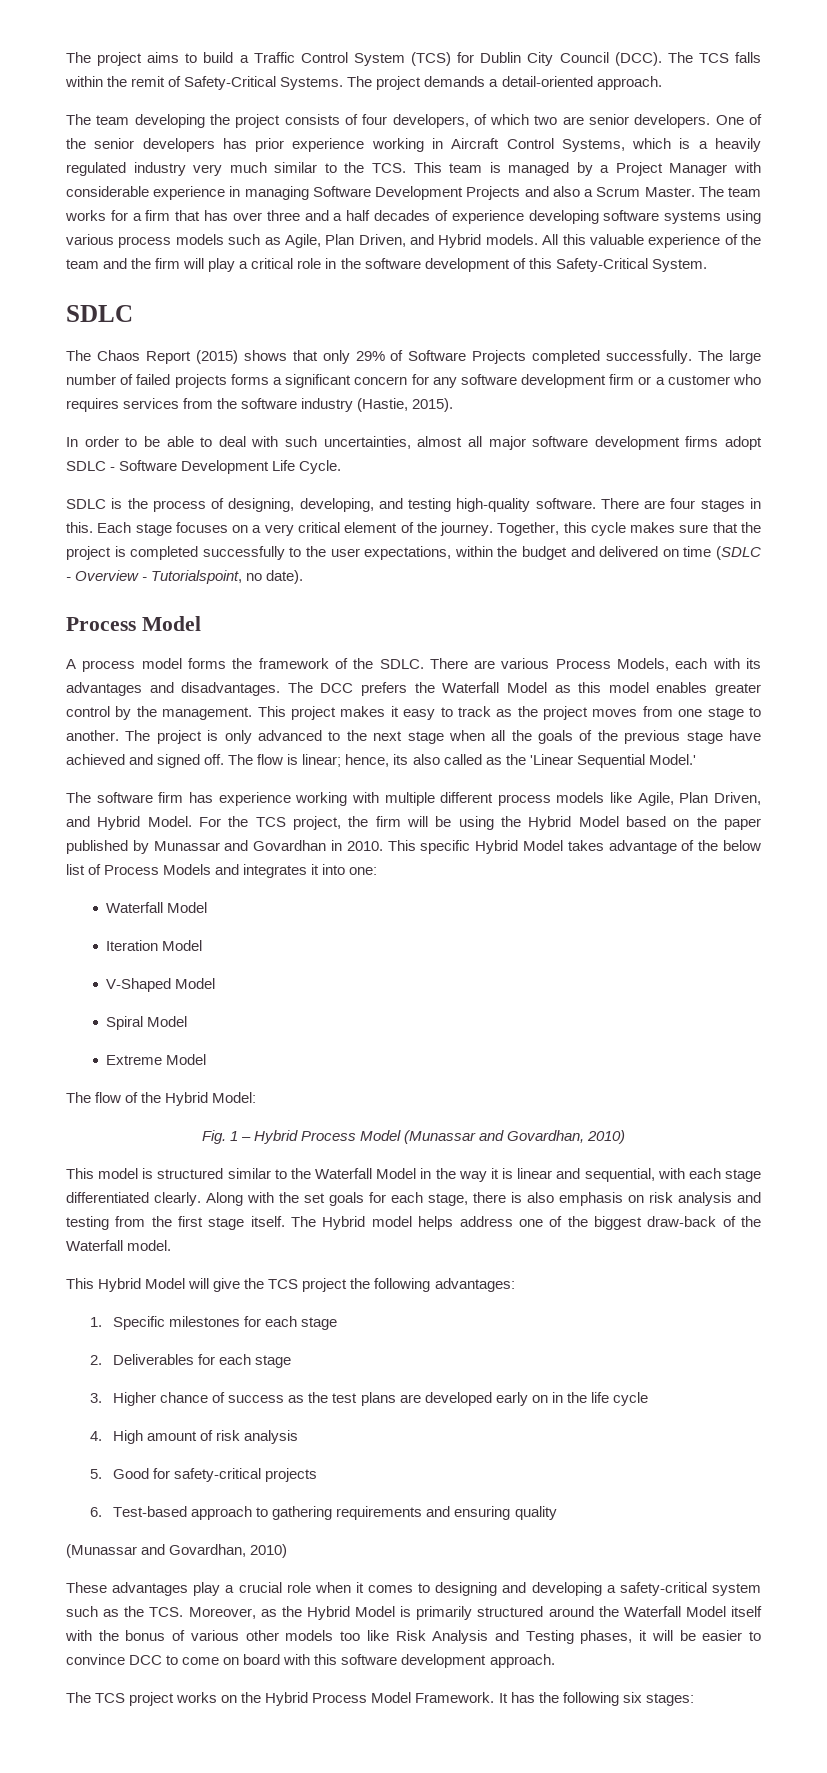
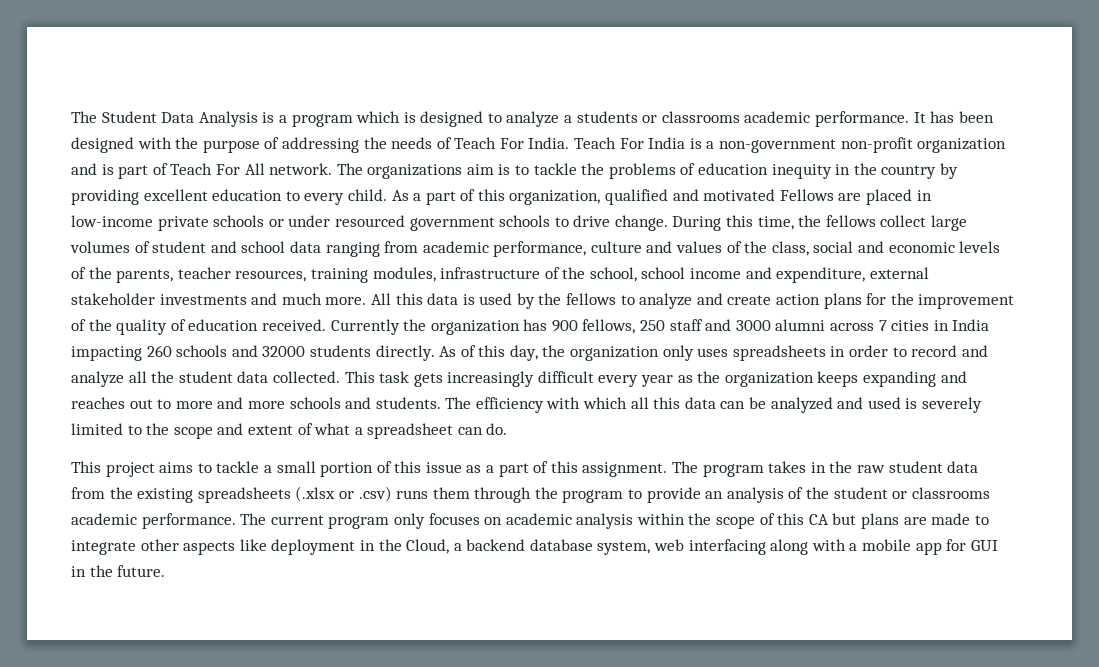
[66,52,762,66] [65,76,662,90] [66,114,762,128] [66,138,762,152] [66,162,761,176] [66,186,762,200] [65,210,762,224] [66,234,761,248] [66,258,707,272] [66,305,133,322] [66,350,762,364] [66,374,761,388] [66,398,454,412] [66,436,762,450] [66,460,342,474] [66,498,761,512] [66,522,762,536] [66,546,762,560] [66,570,304,584] [66,616,201,631] [66,658,761,672] [66,682,762,696] [66,706,762,720] [66,730,762,744] [66,754,696,768] [66,792,761,806] [66,816,762,830] [66,840,761,854] [66,864,378,878] [106,902,208,913] [106,940,203,951] [106,978,216,992] [106,1016,188,1030] [106,1054,207,1065] [66,1092,257,1106] [201,1130,626,1144] [66,1168,761,1182] [66,1192,761,1206] [66,1216,762,1230] [66,1240,172,1251] [66,1278,515,1292] [89,1316,338,1330] [89,1354,292,1368] [89,1392,648,1406] [89,1430,299,1444] [89,1468,318,1482] [89,1506,557,1520] [66,1544,288,1558] [66,1582,761,1596] [66,1606,762,1620] [65,1630,761,1644] [66,1654,555,1668] [66,1692,694,1706] The project aims to build a Traffic Control System (TCS) for Dublin City Council (DCC). The TCS falls within the remit of Safety-Critical Systems. The project demands a detail-oriented approach. // The team developing the project consists of four developers, of which two are senior developers. One of the senior developers has prior experience working in Aircraft Control Systems, which is a heavily regulated industry very much similar to the TCS. This team is managed by a Project Manager with considerable experience in managing Software Development Projects and also a Scrum Master. The team works for a firm that has over three and a half decades of experience developing software systems using various process models such as Agile, Plan Driven, and Hybrid models. All this valuable experience of the team and the firm will play a critical role in the software development of this Safety-Critical System. // SDLC // The Chaos Report (2015) shows that only 29% of Software Projects completed successfully. The large number of failed projects forms a significant concern for any software development firm or a customer who requires services from the software industry (Hastie, 2015). // In order to be able to deal with such uncertainties, almost all major software development firms adopt SDLC - Software Development Life Cycle. // SDLC is the process of designing, developing, and testing high-quality software. There are four stages in this. Each stage focuses on a very critical element of the journey. Together, this cycle makes sure that the project is completed successfully to the user expectations, within the budget and delivered on time (SDLC - Overview - Tutorialspoint, no date). // Process Model // A process model forms the framework of the SDLC. There are various Process Models, each with its advantages and disadvantages. The DCC prefers the Waterfall Model as this model enables greater control by the management. This project makes it easy to track as the project moves from one stage to another. The project is only advanced to the next stage when all the goals of the previous stage have achieved and signed off. The flow is linear; hence, its also called as the 'Linear Sequential Model.' // The software firm has experience working with multiple different process models like Agile, Plan Driven, and Hybrid Model. For the TCS project, the firm will be using the Hybrid Model based on the paper published by Munassar and Govardhan in 2010. This specific Hybrid Model takes advantage of the below list of Process Models and integrates it into one: // Waterfall Model // Iteration Model // V-Shaped Model // Spiral Model // Extreme Model // The flow of the Hybrid Model: // Fig. 1 – Hybrid Process Model (Munassar and Govardhan, 2010) // This model is structured similar to the Waterfall Model in the way it is linear and sequential, with each stage differentiated clearly. Along with the set goals for each stage, there is also emphasis on risk analysis and testing from the first stage itself. The Hybrid model helps address one of the biggest draw-back of the Waterfall model. // This Hybrid Model will give the TCS project the following advantages: // 1. Specific milestones for each stage // 2. Deliverables for each stage // 3. Higher chance of success as the test plans are developed early on in the life cycle // 4. High amount of risk analysis // 5. Good for safety-critical projects // 6. Test-based approach to gathering requirements and ensuring quality // (Munassar and Govardhan, 2010) // These advantages play a crucial role when it comes to designing and developing a safety-critical system such as the TCS. Moreover, as the Hybrid Model is primarily structured around the Waterfall Model itself with the bonus of various other models too like Risk Analysis and Testing phases, it will be easier to convince DCC to come on board with this software development approach. // The TCS project works on the Hybrid Process Model Framework. It has the following six stages: -> [71,111,994,127] [71,137,1007,153] [71,163,958,179] [71,189,932,205] [71,215,968,231] [70,241,1001,257] [71,267,929,283] [71,293,1015,309] [71,319,990,335] [71,345,988,361] [71,371,967,387] [71,397,982,413] [71,423,508,439] [71,461,979,477] [71,486,990,503] [71,513,989,529] [71,539,998,555] [71,565,166,577] The Student Data Analysis is a program which is designed to analyze a students or classrooms academic performance. It has been designed with the purpose of addressing the needs of Teach For India. Teach For India is a non-government non-profit organization and is part of Teach For All network. The organizations aim is to tackle the problems of education inequity in the country by providing excellent education to every child. As a part of this organization, qualified and motivated Fellows are placed in low-income private schools or under resourced government schools to drive change. During this time, the fellows collect large volumes of student and school data ranging from academic performance, culture and values of the class, social and economic levels of the parents, teacher resources, training modules, infrastructure of the school, school income and expenditure, external stakeholder investments and much more. All this data is used by the fellows to analyze and create action plans for the improvement of the quality of education received. Currently the organization has 900 fellows, 250 staff and 3000 alumni across 7 cities in India impacting 260 schools and 32000 students directly. As of this day, the organization only uses spreadsheets in order to record and analyze all the student data collected. This task gets increasingly difficult every year as the organization keeps expanding and reaches out to more and more schools and students. The efficiency with which all this data can be analyzed and used is severely limited to the scope and extent of what a spreadsheet can do. // This project aims to tackle a small portion of this issue as a part of this assignment. The program takes in the raw student data from the existing spreadsheets (.xlsx or .csv) runs them through the program to provide an analysis of the student or classrooms academic performance. The current program only focuses on academic analysis within the scope of this CA but plans are made to integrate other aspects like deployment in the Cloud, a backend database system, web interfacing along with a mobile app for GUI in the future.

